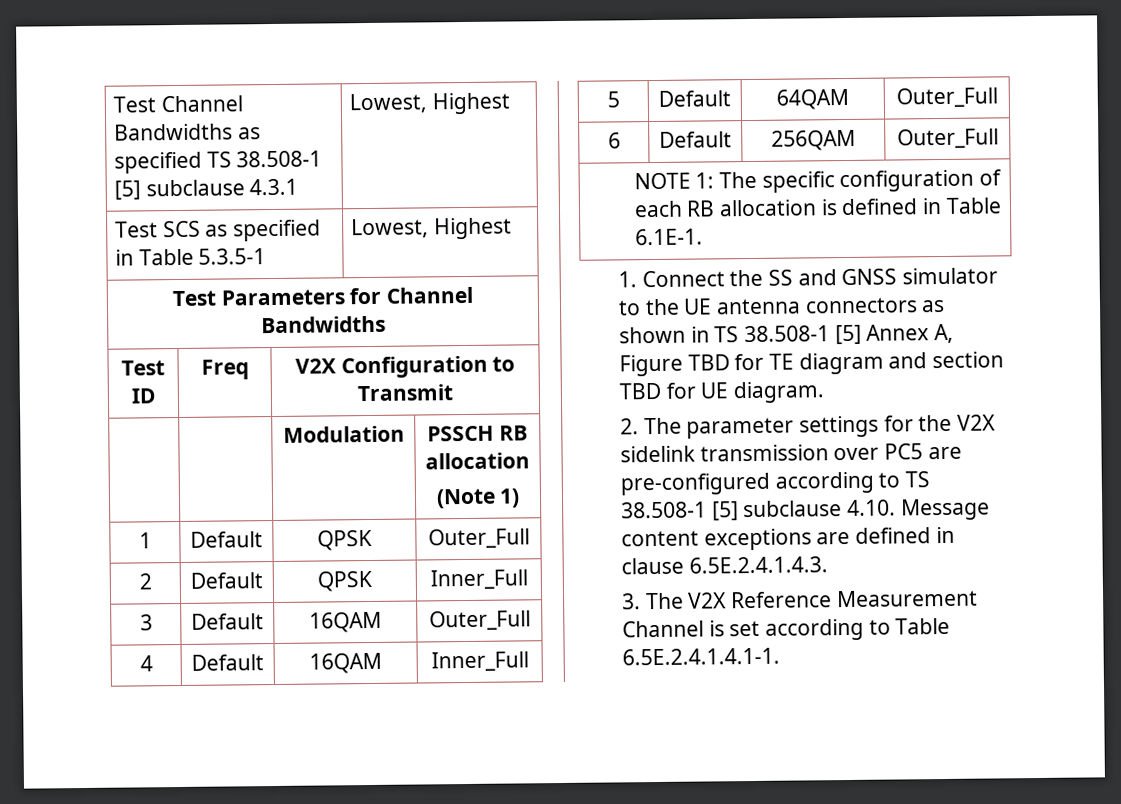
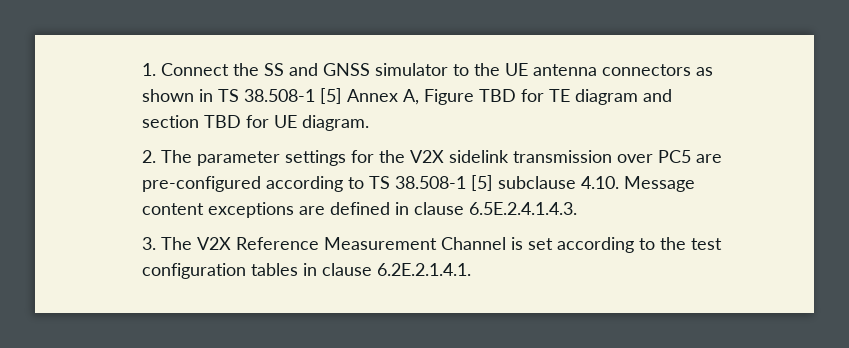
[112,95,243,113] [113,123,261,141] [113,150,323,174] [113,178,299,200] [348,92,510,115] [114,219,321,242] [114,248,267,266] [350,217,512,240] [171,286,474,307] [261,315,386,334] [121,360,165,376] [130,388,156,404] [200,359,249,380] [294,355,516,379] [357,384,453,402] [282,425,405,443] [427,425,528,442] [425,452,530,470] [435,488,521,509] [138,532,152,549] [190,531,263,548] [317,529,372,551] [427,528,530,549] [138,573,152,590] [190,572,263,589] [317,570,372,592] [429,569,528,590] [139,614,153,631] [191,613,264,630] [309,611,382,633] [428,610,531,631] [139,655,153,672] [191,654,264,671] [309,652,382,674] [430,651,529,672] [606,91,620,108] [658,90,731,107] [776,88,849,110] [895,87,998,108] [607,132,621,149] [659,131,732,148] [771,129,856,151] [896,128,999,149] [633,169,1002,193] [633,197,1002,218] [634,228,703,246] Test Channel Bandwidths as specified TS 38.508-1 [5] subclause 4.3.1 | Lowest, Highest // Test SCS as specified in Table 5.3.5-1 | Lowest, Highest // Test Parameters for Channel Bandwidths // Test ID | Freq | V2X Configuration to Transmit // | | Modulation | PSSCH RB allocation // (Note 1) // 1 | Default | QPSK | Outer_Full // 2 | Default | QPSK | Inner_Full // 3 | Default | 16QAM | Outer_Full // 4 | Default | 16QAM | Inner_Full // 5 | Default | 64QAM | Outer_Full // 6 | Default | 256QAM | Outer_Full // NOTE 1: The specific configuration of each RB allocation is defined in Table 6.1E-1. // -> (142, 69) none
[895,617,951,635] [621,647,780,666] Table 6.5E.2.4.1.4.1-1. -> [660,237,723,250] [142,263,472,279] the test configuration tables in clause 6.2E.2.1.4.1.

